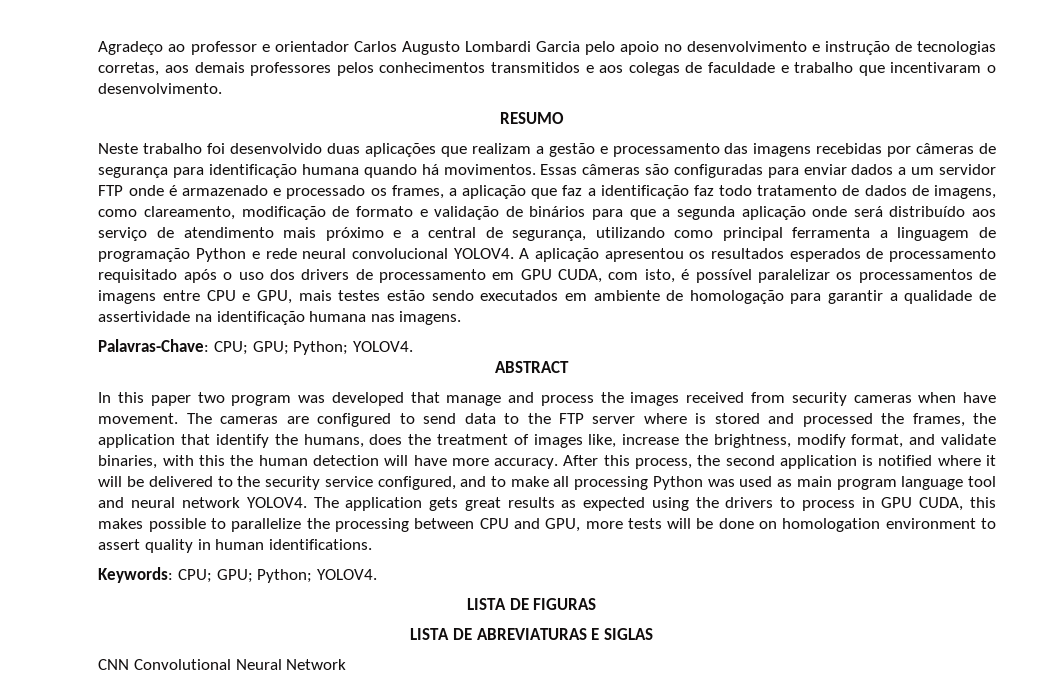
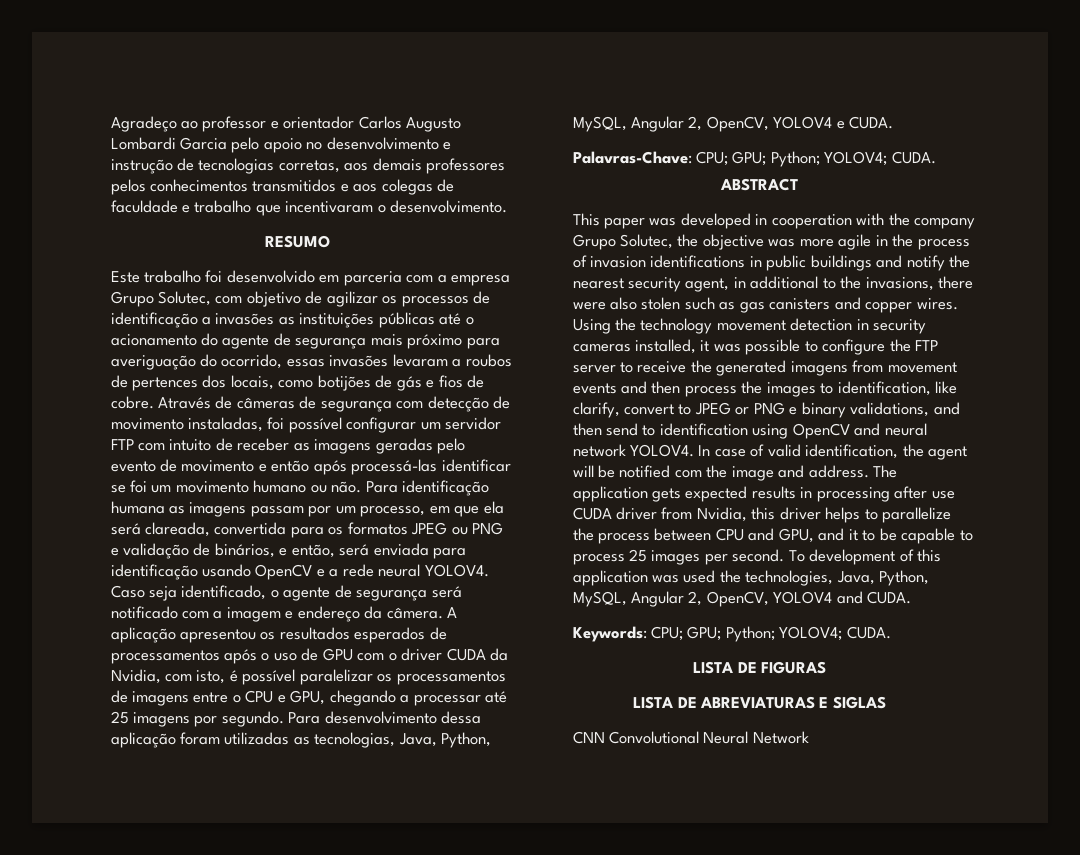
[98,143,139,154] Neste -> [110,271,140,283] Este
[327,143,996,157] [98,164,996,178] [98,185,997,199] [98,206,997,220] [98,227,996,241] [98,248,514,262] duas aplicações que realizam a gestão e processamento das imagens recebidas por câmeras de segurança para identificação humana quando há movimentos. Essas câmeras são configuradas para enviar dados a um servidor FTP onde é armazenado e processado os frames, a aplicação que faz a identificação faz todo tratamento de dados de imagens, como clareamento, modificação de formato e validação de binários para que a segunda aplicação onde será distribuído aos serviço de atendimento mais próximo e a central de segurança, utilizando como principal ferramenta a linguagem de programação Python e rede neural convolucional YOLOV4. -> [319,271,511,286] [110,291,491,307] [110,312,474,328] [110,333,500,349] [110,354,512,370] [110,375,485,391] [110,396,511,412] [110,417,502,433] [110,438,466,454] [110,459,511,475] [110,480,490,496] [110,501,504,517] [110,522,504,538] [110,543,467,559] [110,564,489,580] [110,585,462,601] [110,606,443,622] em parceria com a empresa Grupo Solutec, com objetivo de agilizar os processos de identificação a invasões as instituições públicas até o acionamento do agente de segurança mais próximo para averiguação do ocorrido, essas invasões levaram a roubos de pertences dos locais, como botijões de gás e fios de cobre. Através de câmeras de segurança com detecção de movimento instaladas, foi possível configurar um servidor FTP com intuito de receber as imagens geradas pelo evento de movimento e então após processá-las identificar se foi um movimento humano ou não. Para identificação humana as imagens passam por um processo, em que ela será clareada, convertida para os formatos JPEG ou PNG e validação de binários, e então, será enviada para identificação usando OpenCV e a rede neural YOLOV4. Caso seja identificado, o agente de segurança será notificado com a imagem e endereço da câmera.
[889,248,997,262] [98,269,178,283] processamento requisitado -> [110,650,220,664] processamentos
[269,269,603,283] dos drivers de processamento em GPU CUDA, -> [301,648,509,661] [110,669,161,684] de GPU com o driver CUDA da Nvidia,
(201, 295) none -> [232,695,241,703] o
[298,290,997,304] [98,311,462,325] mais testes estão sendo executados em ambiente de homologação para garantir a qualidade de assertividade na identificação humana nas imagens. -> [329,690,508,706] [110,711,482,727] [110,732,492,748] [572,116,894,132] chegando a processar até 25 imagens por segundo. Para desenvolvimento dessa aplicação foram utilizadas as tecnologias, Java, Python, MySQL, Angular 2, OpenCV, YOLOV4 e CUDA.
[352,341,413,352] YOLOV4. -> [824,151,936,166] YOLOV4; CUDA.
[98,392,996,406] [98,413,996,427] [98,434,996,448] [98,455,997,469] [98,476,996,490] [98,497,996,511] [98,518,206,532] In this paper two program was developed that manage and process the images received from security cameras when have movement. The cameras are configured to send data to the FTP server where is stored and processed the frames, the application that identify the humans, does the treatment of images like, increase the brightness, modify format, and validate binaries, with this the human detection will have more accuracy. After this process, the second application is notified where it will be delivered to the security service configured, and to make all processing Python was used as main program language tool and neural network YOLOV4. The application gets great results as expected using the drivers to process in GPU CUDA, this makes possible -> [572,213,976,229] [572,234,970,250] [572,255,971,271] [572,276,974,292] [572,297,958,313] [572,318,927,334] [572,339,939,355] [572,360,957,376] [572,381,958,397] [572,402,960,418] [572,423,927,439] [572,444,968,460] [572,465,898,481] [572,486,955,502] [572,507,861,523] This paper was developed in cooperation with the company Grupo Solutec, the objective was more agile in the process of invasion identifications in public buildings and notify the nearest security agent, in additional to the invasions, there were also stolen such as gas canisters and copper wires. Using the technology movement detection in security cameras installed, it was possible to configure the FTP server to receive the generated imagens from movement events and then process the images to identification, like clarify, convert to JPEG or PNG e binary validations, and then send to identification using OpenCV and neural network YOLOV4. In case of valid identification, the agent will be notified com the image and address. The application gets expected results in processing after use CUDA driver from Nvidia, this driver helps
[334,518,409,532] processing -> [598,533,651,544] process
[585,518,996,532] [98,539,372,553] more tests will be done on homologation environment to assert quality in human identifications. -> [818,528,973,544] [572,549,942,565] [572,570,930,586] [572,591,912,607] and it to be capable to process 25 images per second. To development of this application was used the technologies, Java, Python, MySQL, Angular 2, OpenCV, YOLOV4 and CUDA.
[316,569,377,580] YOLOV4. -> [779,626,891,641] YOLOV4; CUDA.

